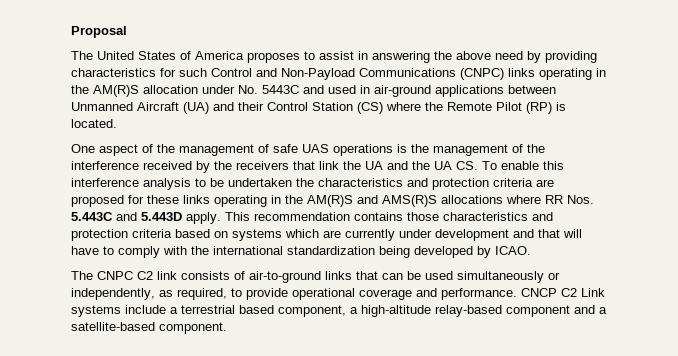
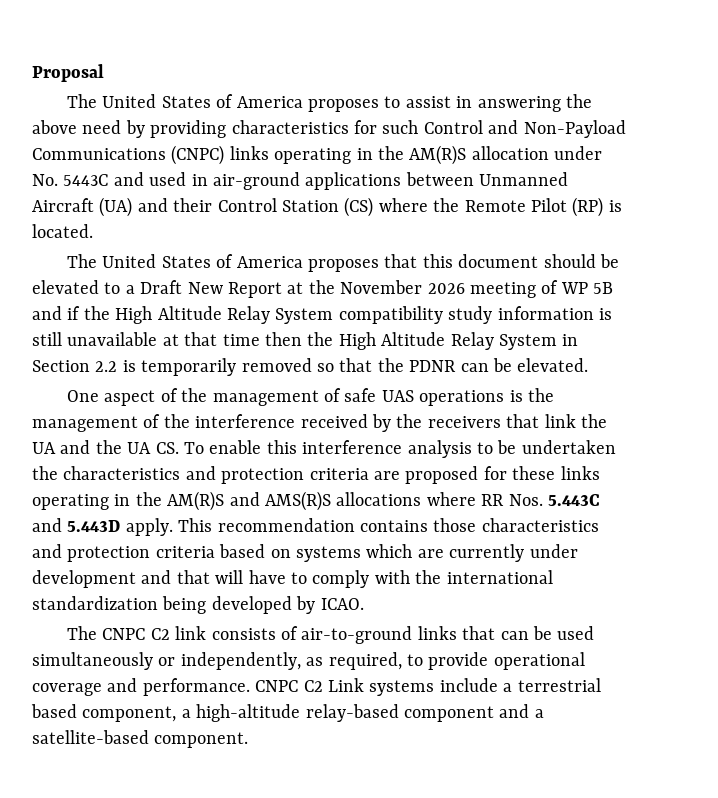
(117, 123) none -> [67,254,620,272] [32,280,614,298] [32,306,612,324] [32,332,579,350] [32,358,589,376] // The United States of America proposes that this document should be elevated to a Draft New Report at the November 2026 meeting of WP 5B and if the High Altitude Relay System compatibility study information is still unavailable at that time then the High Altitude Relay System in Section 2.2 is temporarily removed so that the PDNR can be elevated.
[521,288,557,297] CNCP -> [255,680,299,692] CNPC

